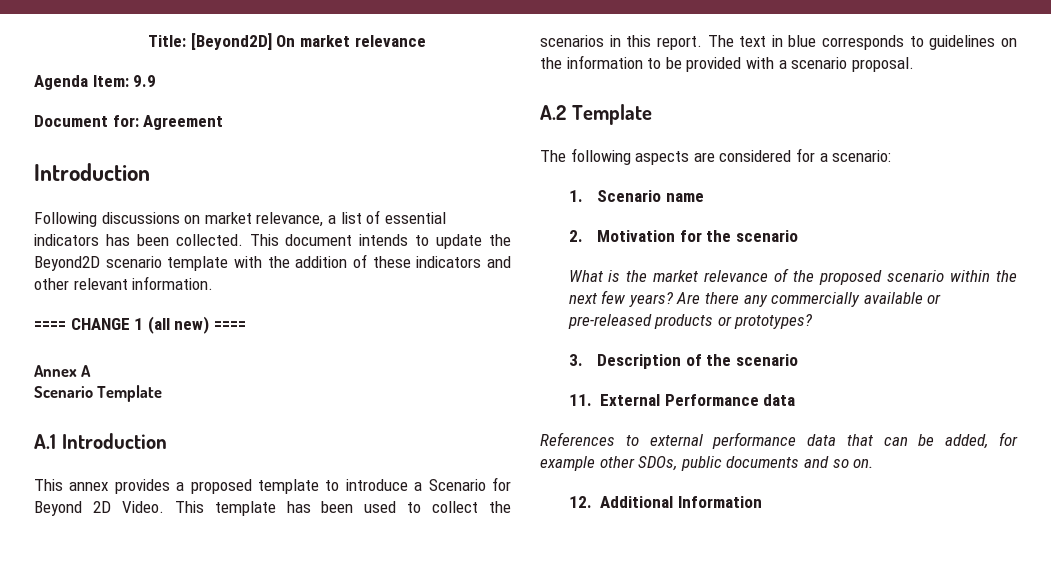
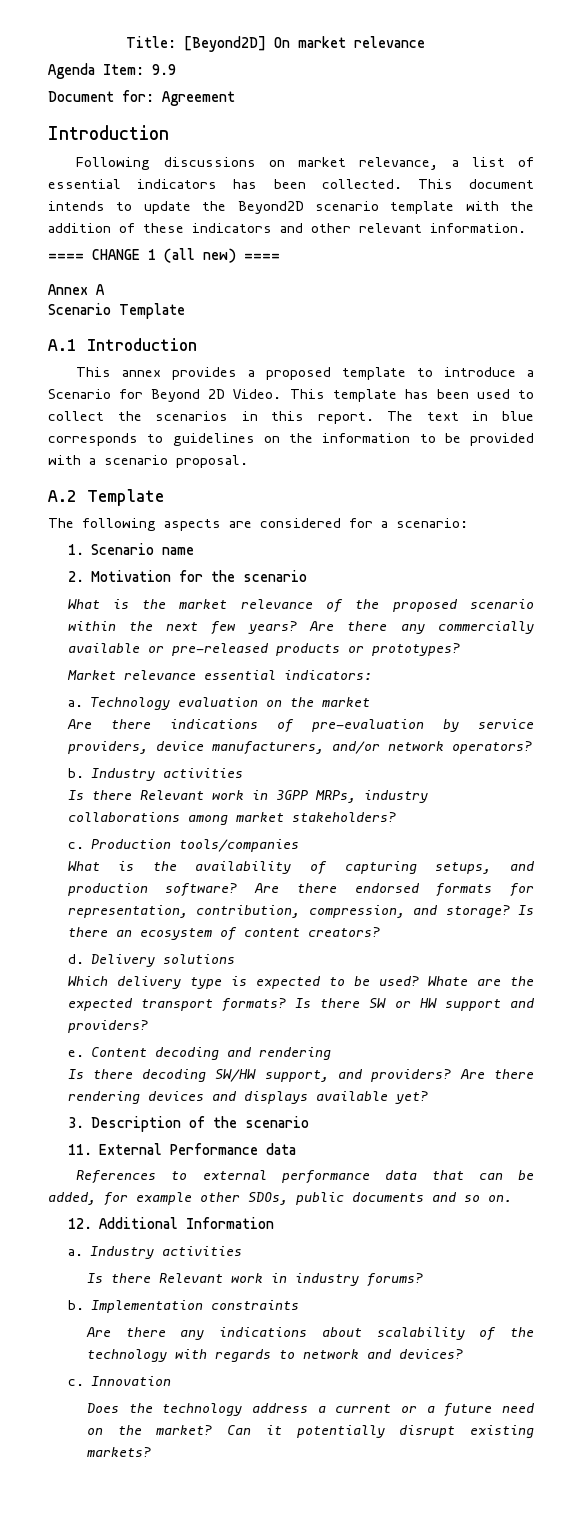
(814, 321) none -> [66,670,372,680] [67,697,370,710] [66,719,534,733] [67,741,532,755] [67,768,243,781] [67,790,428,803] [67,812,396,825] [67,839,299,852] [67,861,536,875] [67,883,534,897] [67,905,534,918] [67,927,380,941] [67,954,235,967] [67,976,534,989] [67,998,535,1012] [67,1020,148,1033] [67,1047,331,1060] [67,1069,534,1082] [67,1091,428,1104] // Market relevance essential indicators: // a. Technology evaluation on the market // Are there indications of pre-evaluation by service providers, device manufacturers, and/or network operators? // b. Industry activities // Is there Relevant work in 3GPP MRPs, industry collaborations among market stakeholders? // c. Production tools/companies // What is the availability of capturing setups, and production software? Are there endorsed formats for representation, contribution, compression, and storage? Is there an ecosystem of content creators? // d. Delivery solutions // Which delivery type is expected to be used? Whate are the expected transport formats? Is there SW or HW support and providers? // e. Content decoding and rendering // Is there decoding SW/HW support, and providers? Are there rendering devices and displays available yet?
(762, 502) none -> [67,1246,242,1259] [87,1273,424,1287] [67,1300,299,1313] [86,1327,534,1341] [87,1349,464,1362] [67,1376,171,1386] [87,1403,535,1417] [87,1425,534,1438] [87,1447,152,1457] // a. Industry activities // Is there Relevant work in industry forums? // b. Implementation constraints // Are there any indications about scalability of the technology with regards to network and devices? // c. Innovation // Does the technology address a current or a future need on the market? Can it potentially disrupt existing markets?

